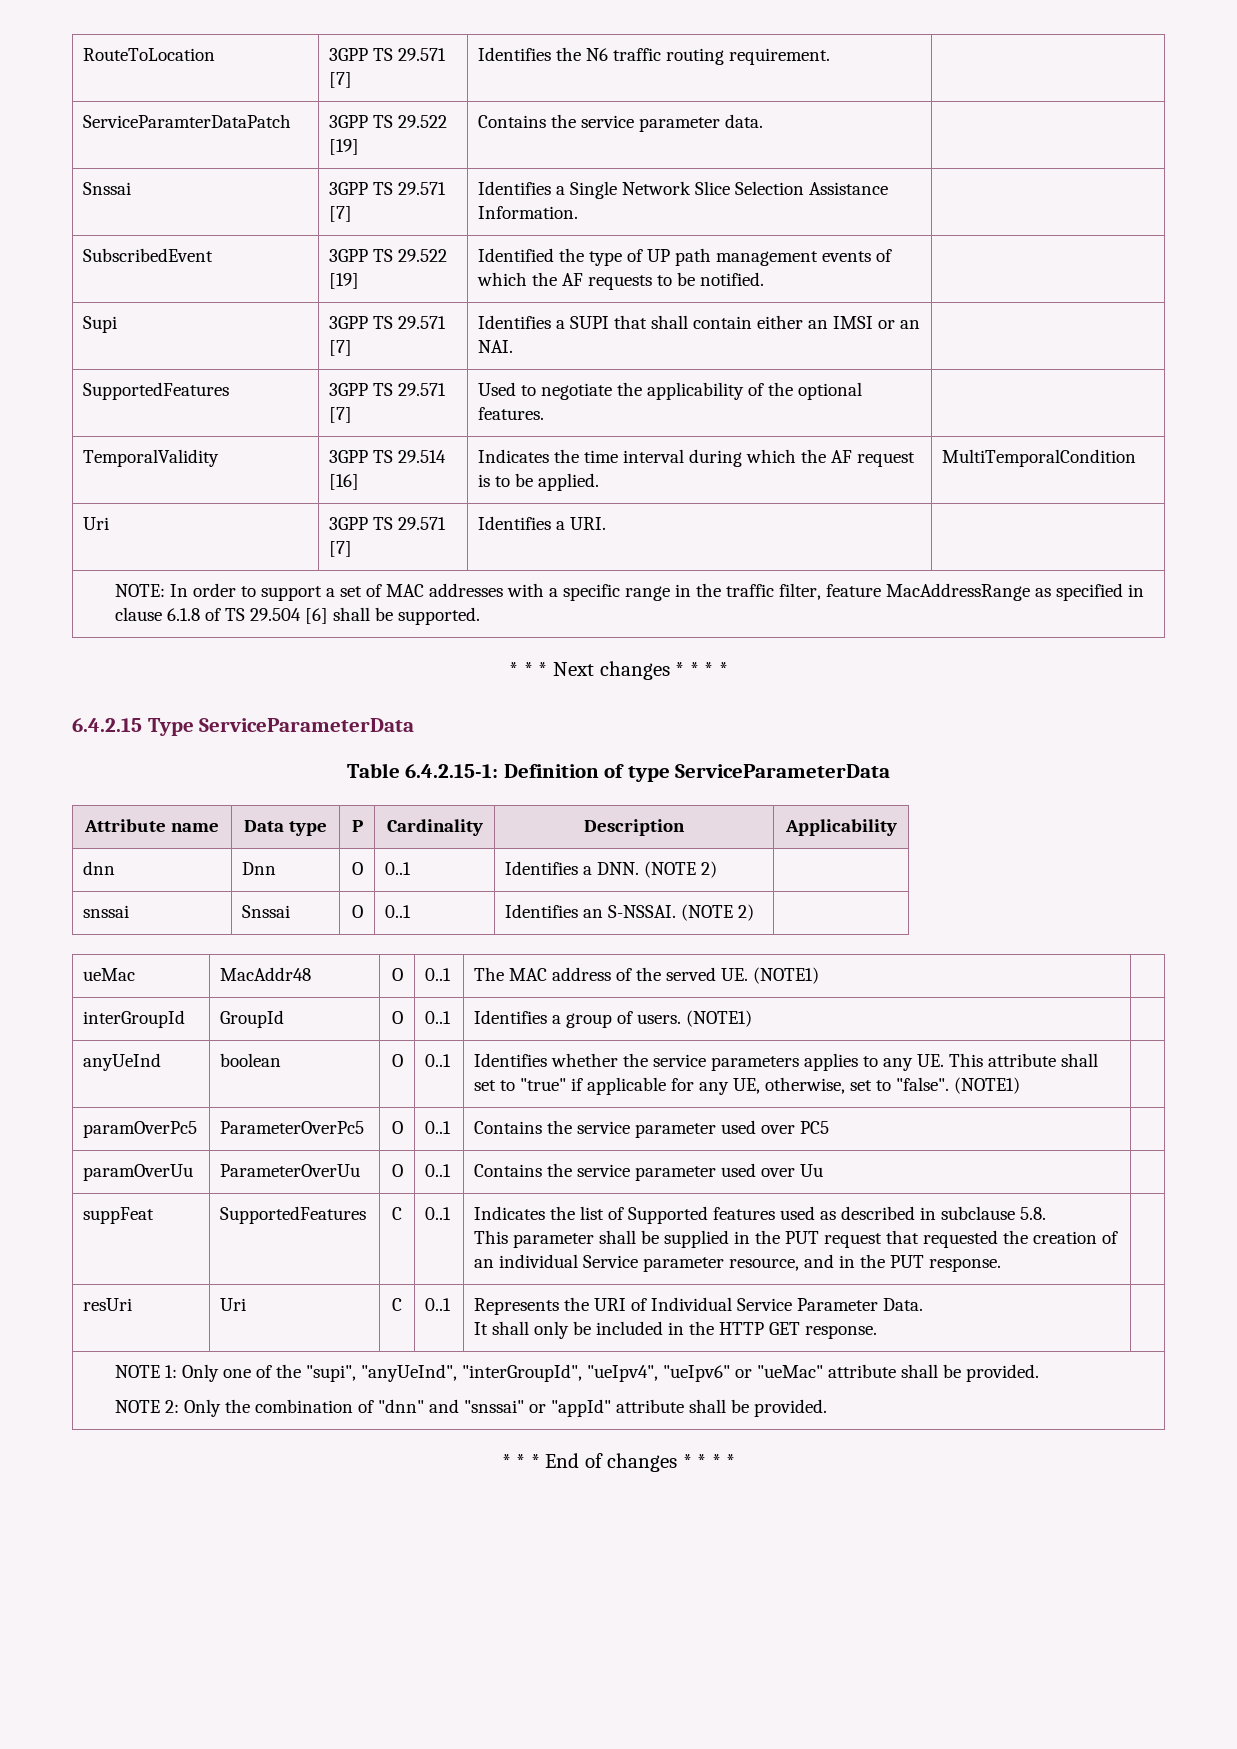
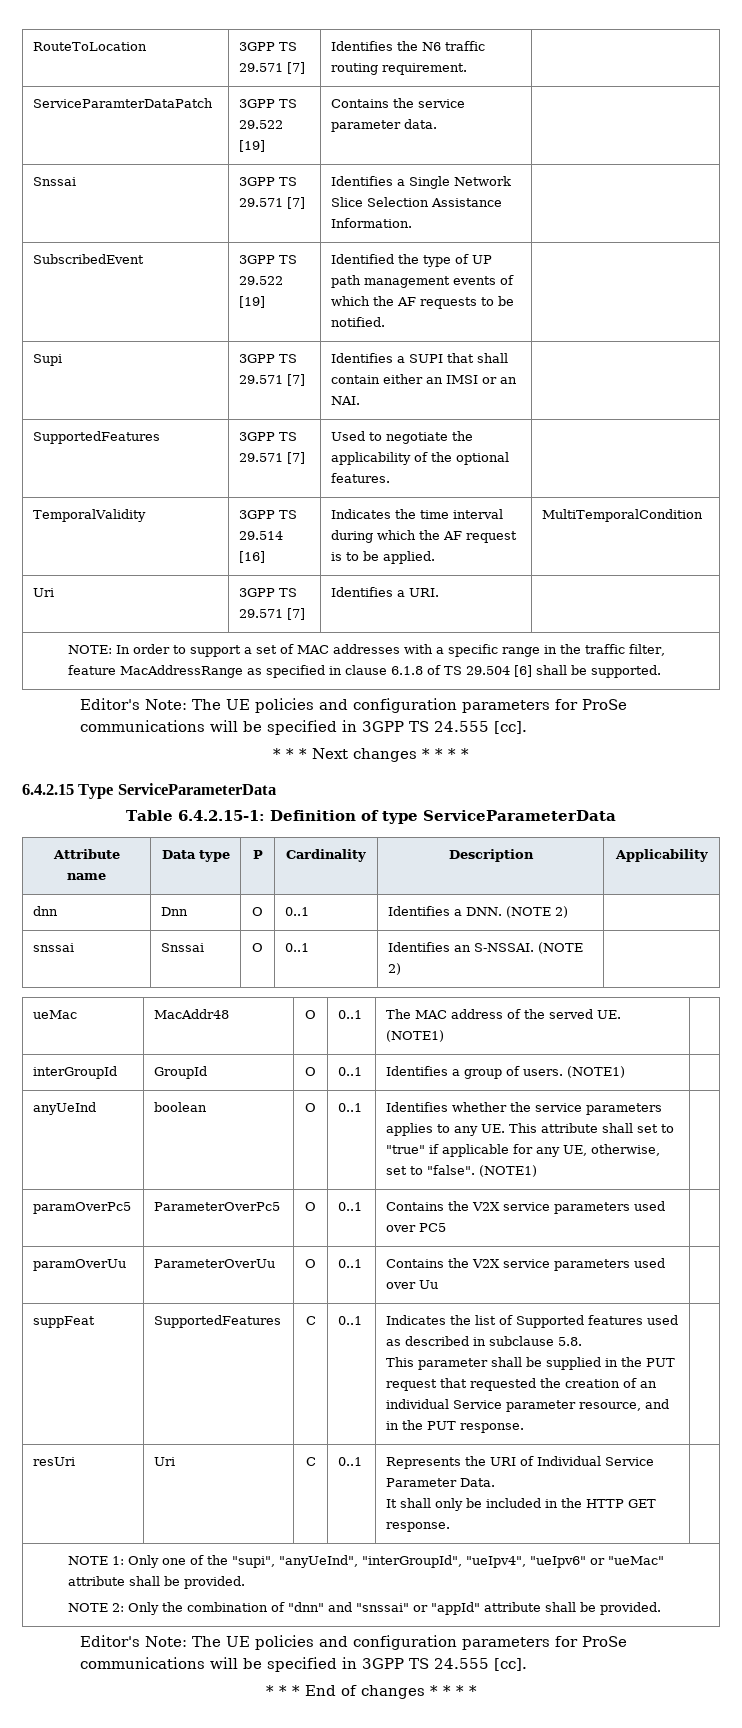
(481, 616) none -> [79,698,627,713] [79,720,527,735] // Editor's Note: The UE policies and configuration parameters for ProSe communications will be specified in 3GPP TS 24.555 [cc].
[577,1121,717,1138] service parameter -> [472,1202,631,1214] V2X service parameters
[577,1164,717,1181] service parameter -> [472,1259,631,1271] V2X service parameters
(828, 1408) none -> [79,1635,627,1650] [79,1657,527,1672] // Editor's Note: The UE policies and configuration parameters for ProSe communications will be specified in 3GPP TS 24.555 [cc].

